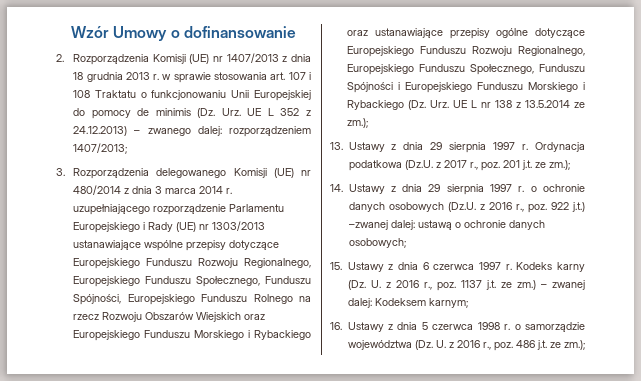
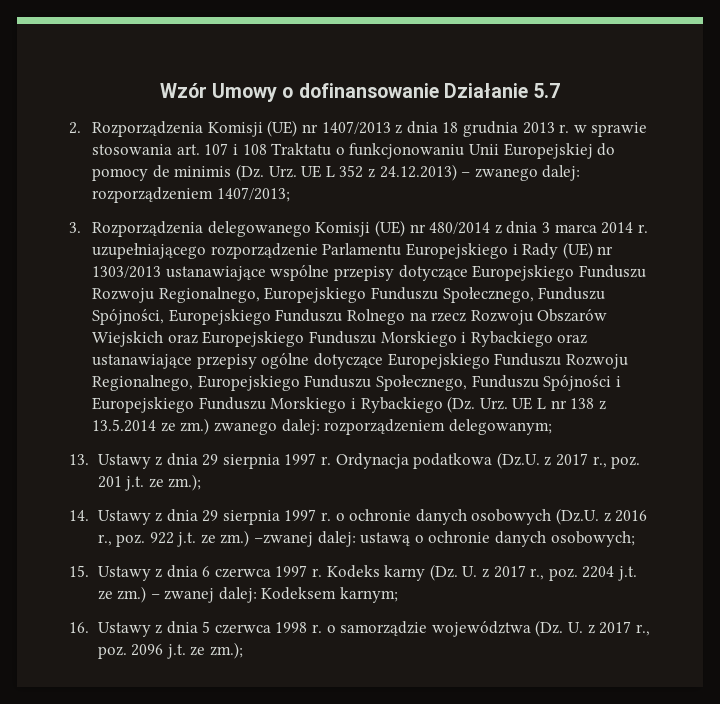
(296, 32) none -> [443,83,561,98] Działanie 5.7
[347,118,369,128] zm.); -> [180,418,552,435] zm.) zwanego dalej: rozporządzeniem delegowanym;
[572,202,585,212] j.t.) -> [177,530,250,547] j.t. ze zm.)
[395,280,482,291] 2016 r., poz. 1137 -> [493,565,615,581] 2017 r., poz. 2204
[456,340,535,351] 2016 r., poz. 486 -> [599,621,650,636] [97,644,164,659] 2017 r., poz. 2096

